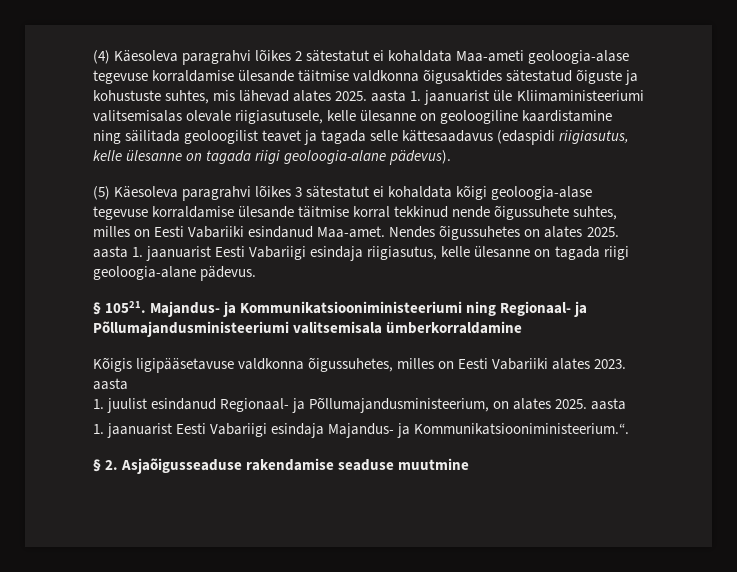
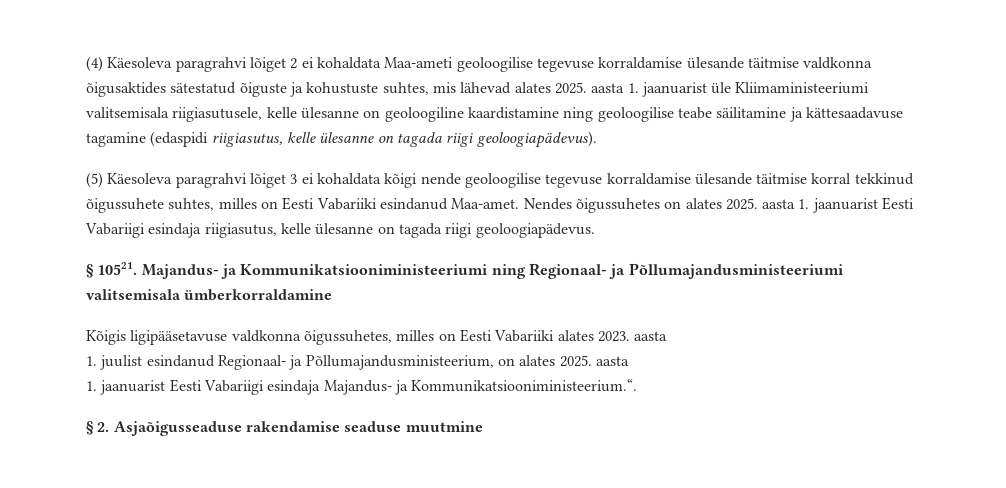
[255,49,370,62] lõikes 2 sätestatut -> [249,57,298,72] lõiget 2
[528,50,630,64] geoloogia-alase -> [456,57,533,72] geoloogilise
[93,110,232,122] valitsemisalas olevale -> [86,107,169,118] valitsemisala
[125,130,494,145] säilitada geoloogilist teavet ja tagada selle kättesaadavus -> [597,107,903,122] [86,132,146,147] geoloogilise teabe säilitamine ja kättesaadavuse tagamine
[284,150,452,165] geoloogia-alane pädevus). -> [476,131,597,148] geoloogiapädevus).
[255,185,370,198] lõikes 3 sätestatut -> [249,173,298,188] lõiget 3
[491,186,593,200] geoloogia-alase -> [420,173,541,188] nende geoloogilise
[452,206,491,218] nende -> (914, 179) none
[93,266,257,281] geoloogia-alane pädevus. -> [475,223,595,238] geoloogiapädevus.

